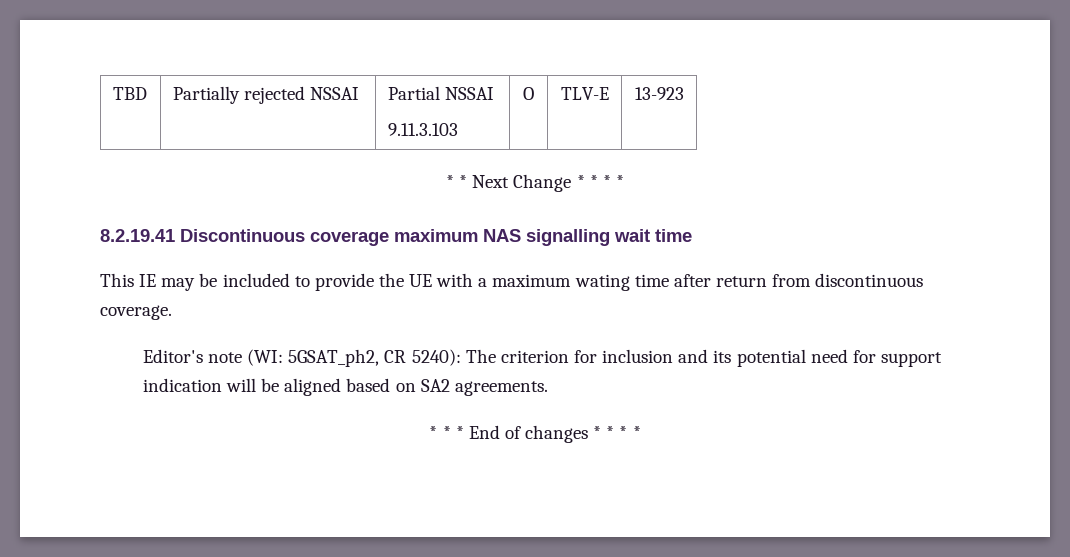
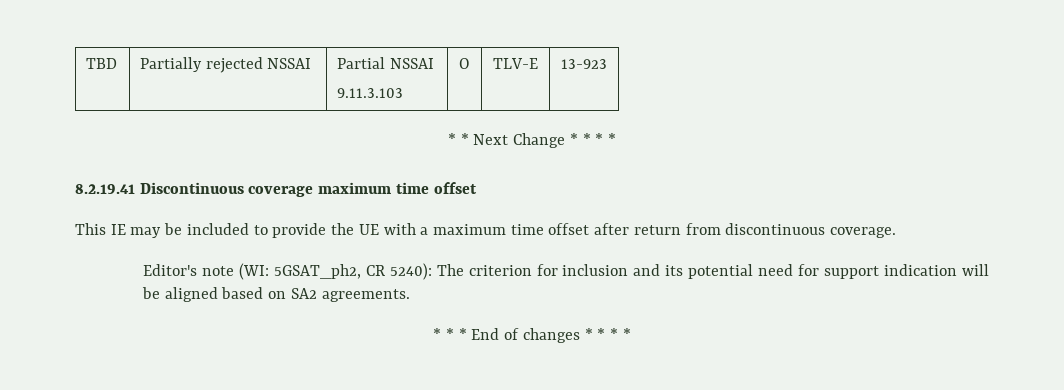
[483,229,692,246] NAS signalling wait time -> [395,182,477,194] time offset
[574,274,669,291] wating time -> [510,223,590,235] time offset

